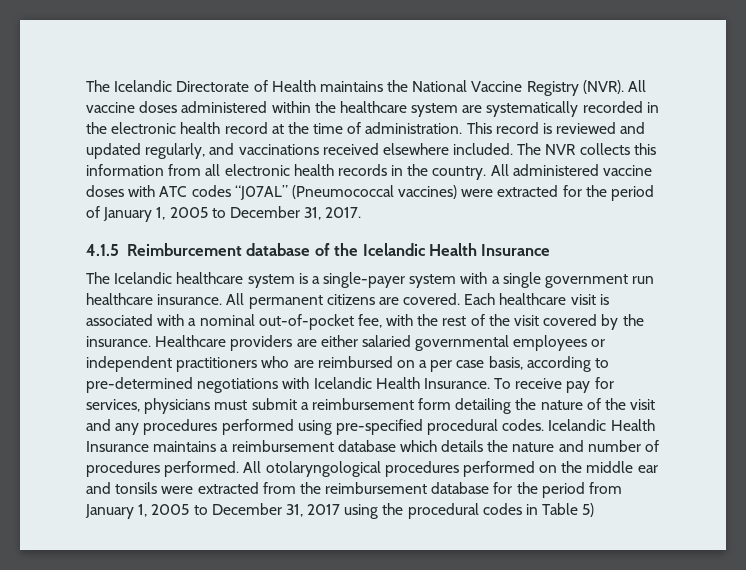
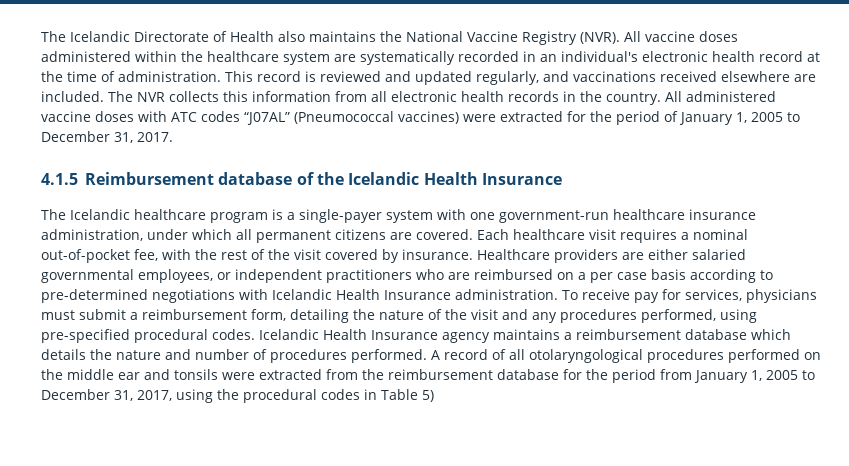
(316, 86) none -> [278,31,305,42] also
[86,122,107,134] the -> [540,51,638,62] an individual's
(449, 149) none -> [794,74,816,82] are
[126,243,242,256] Reimburcement -> [85,172,214,185] Reimbursement
[247,274,295,288] system -> [210,212,268,223] program
[491,272,655,288] [86,293,245,305] a single government run healthcare insurance. All -> [470,209,756,223] [41,229,252,241] one government-run healthcare insurance administration, under which all
[599,294,609,305] [86,314,185,326] is associated with -> [620,229,677,243] requires
[622,314,644,326] the -> (399, 256) none
[513,335,588,351] employees -> [138,269,213,283] employees,
[488,356,523,370] basis, -> [651,269,686,280] basis
[423,378,490,389] Insurance. -> [384,289,558,300] Insurance administration.
[418,398,452,410] form -> [251,309,286,321] form,
[221,419,294,435] performed -> [641,309,716,323] performed,
(149, 446) none -> [442,332,490,343] agency
[243,461,262,473] All -> [431,349,525,360] A record of all
[307,504,341,515] 2017 -> [137,390,172,401] 2017,

